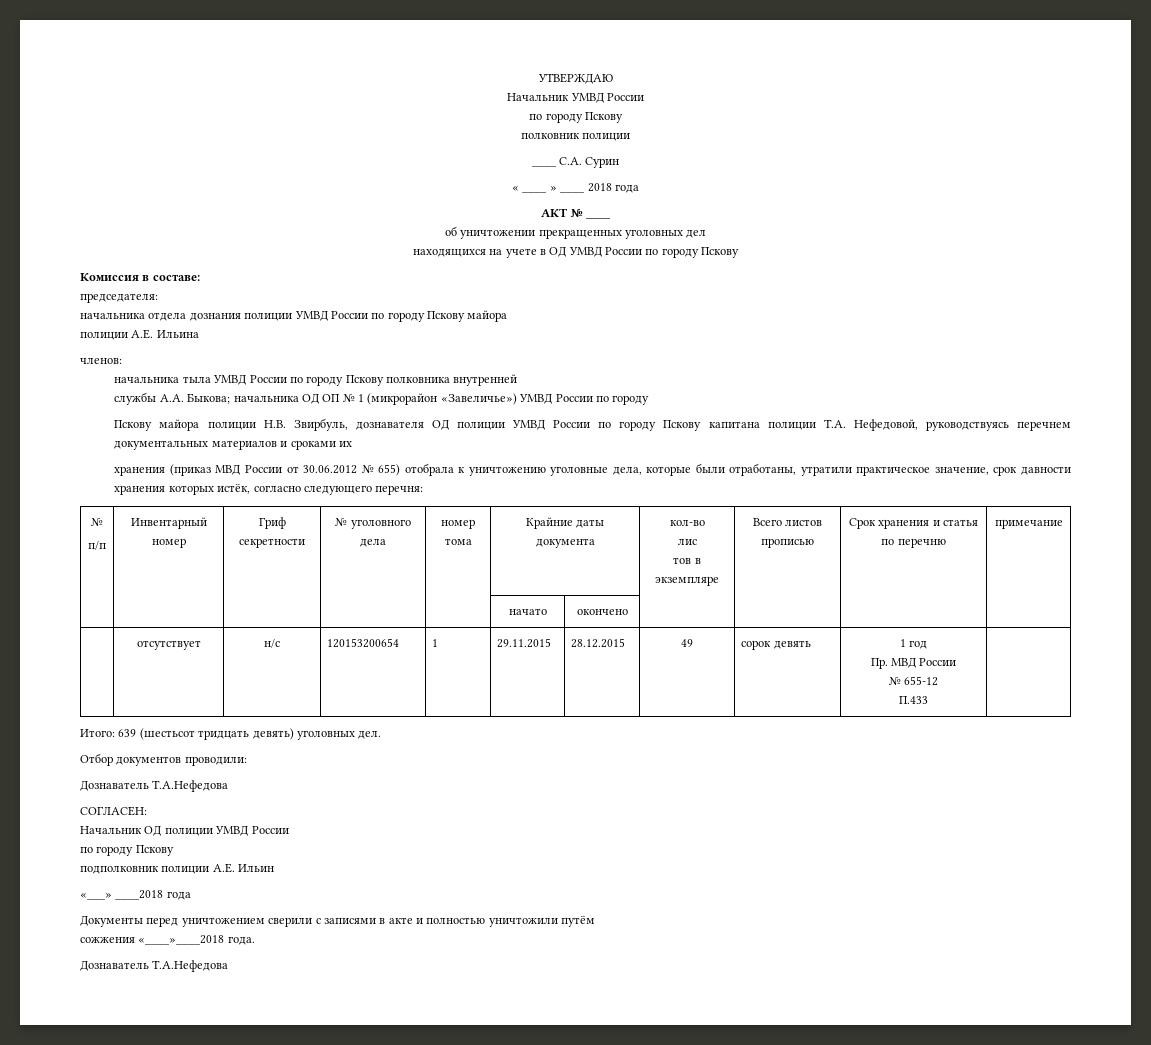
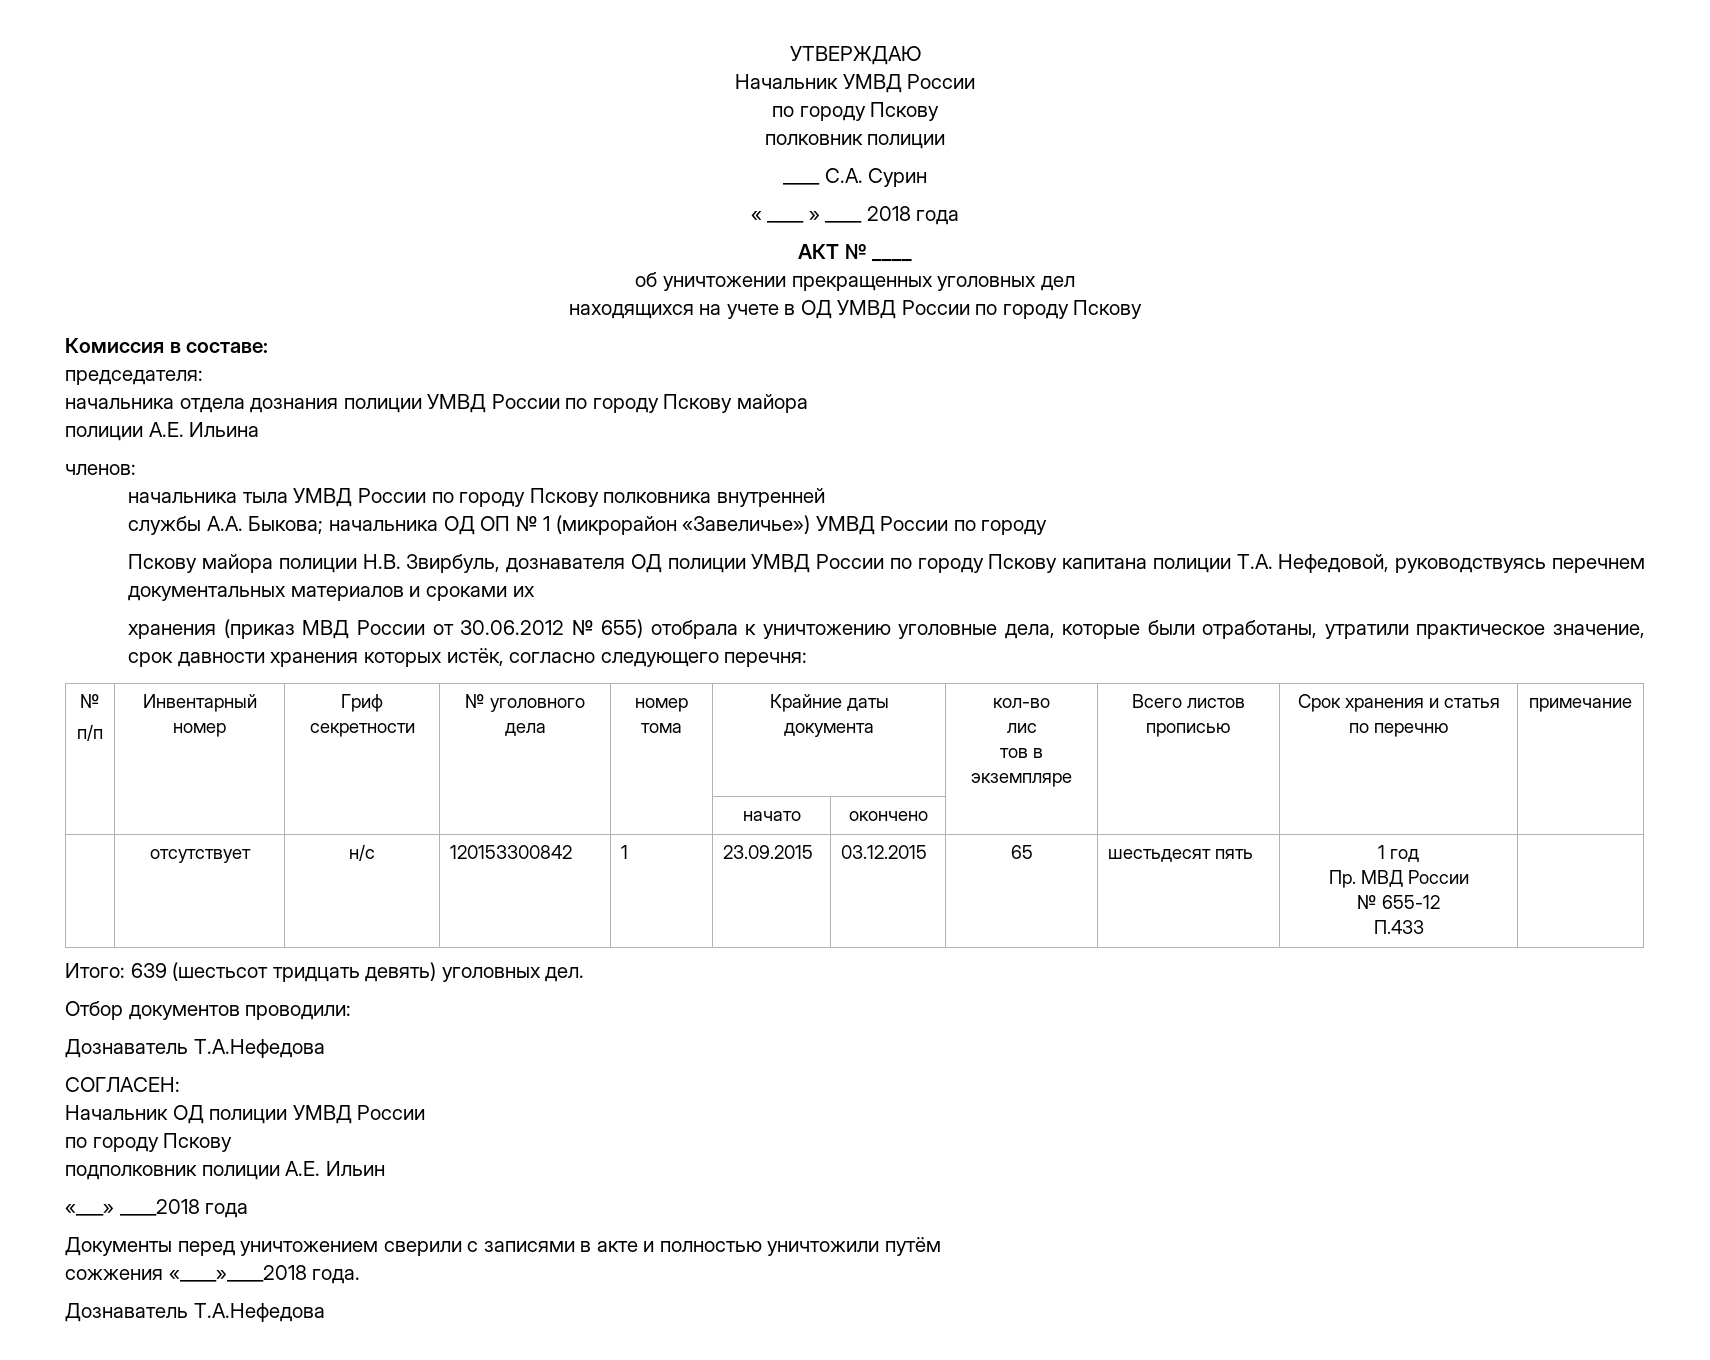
[327,638,400,648] [432,639,439,647] [497,638,552,648] [571,638,626,648] [681,639,693,647] [741,640,811,650] 120153200654 | 1 | 29.11.2015 | 28.12.2015 | 49 | сорок девять -> [450,845,573,859] [621,845,629,859] [723,845,814,859] [841,845,928,859] [1010,845,1033,859] [1108,849,1254,862] 120153300842 | 1 | 23.09.2015 | 03.12.2015 | 65 | шестьдесят пять

